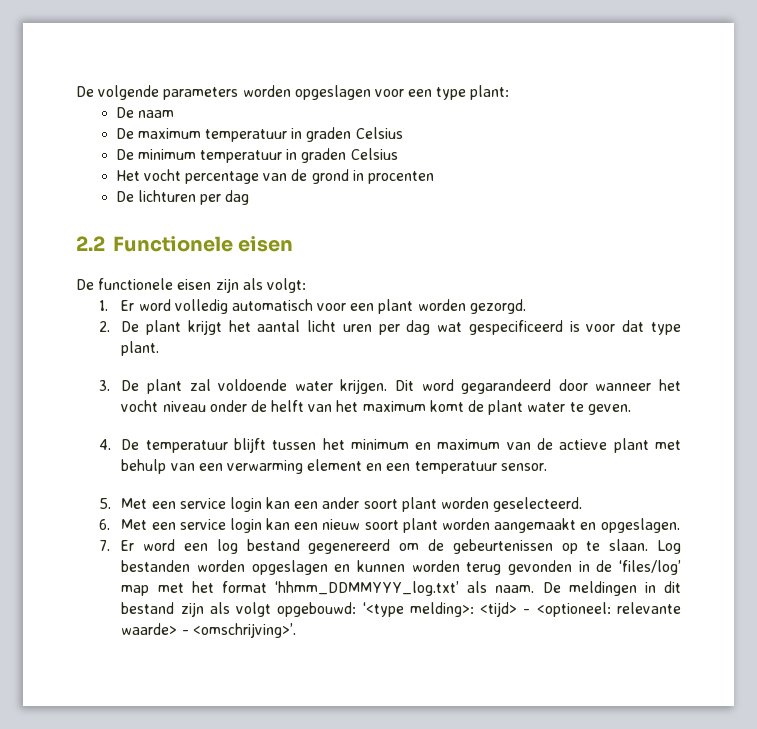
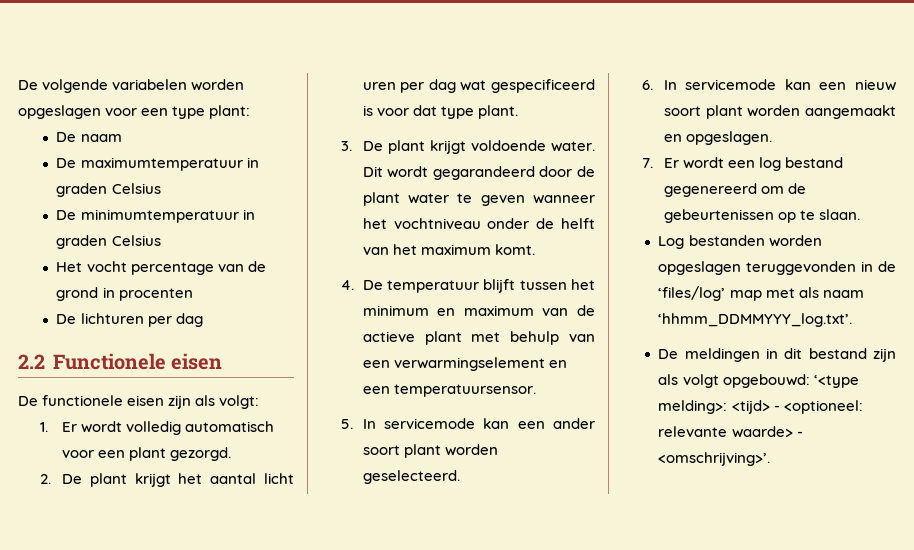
[163,87,239,100] parameters -> [112,79,188,90] variabelen
[137,128,288,142] maximum temperatuur -> [80,157,243,171] maximumtemperatuur
[137,149,283,163] minimum temperatuur -> [80,209,239,223] minimumtemperatuur
[138,299,171,311] word -> [81,421,123,433] wordt
[417,299,466,311] worden -> (167, 454) none
[189,379,681,394] [121,400,206,412] zal voldoende water krijgen. Dit word gegarandeerd door wanneer het vocht niveau -> [429,140,595,154] [362,166,595,180] [362,192,595,206] [362,218,481,229] krijgt voldoende water. Dit wordt gegarandeerd door de plant water te geven wanneer het vochtniveau
[429,400,631,415] komt de plant water te geven. -> [495,244,536,255] komt.
[226,459,547,474] [98,497,262,512] verwarming element en een temperatuur sensor. // 5. Met een service login -> [394,357,568,371] [362,384,537,397] [340,418,476,429] verwarmingselement en een temperatuursensor. // 5. In servicemode
[121,518,262,533] Met een service login -> [663,79,777,90] In servicemode
[143,539,176,551] word -> [683,157,725,169] wordt
(649, 545) none -> (861, 214) //
[334,560,573,575] en kunnen worden terug gevonden -> [746,261,857,275] teruggevonden
[191,581,535,596] het format ‘hhmm_DDMMYYY_log.txt’ als naam. -> [798,287,864,298] [658,313,853,327] als naam ‘hhmm_DDMMYYY_log.txt’. //

